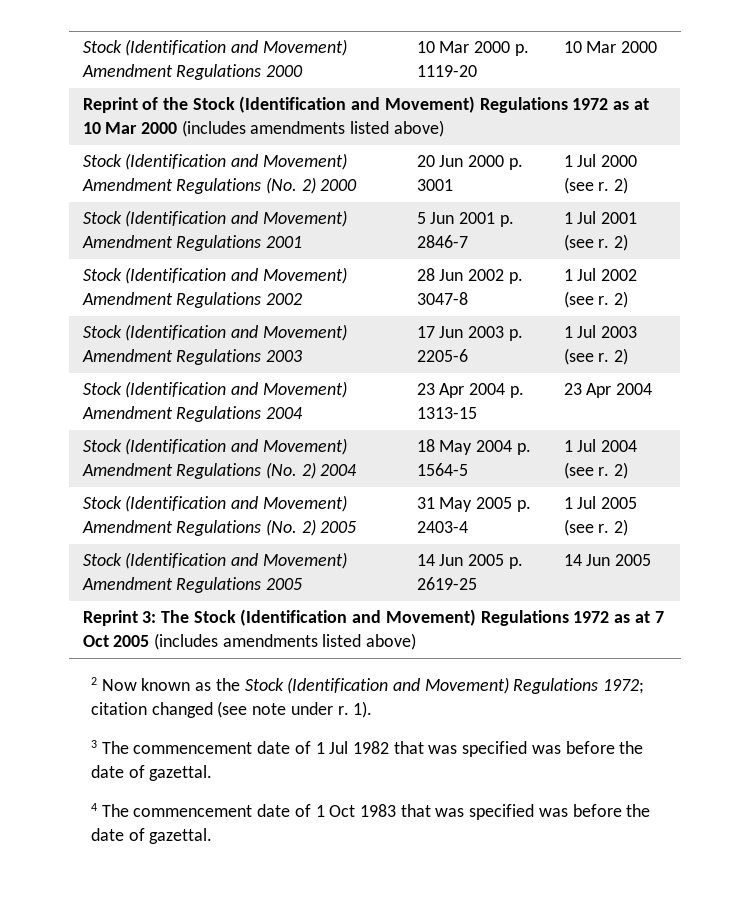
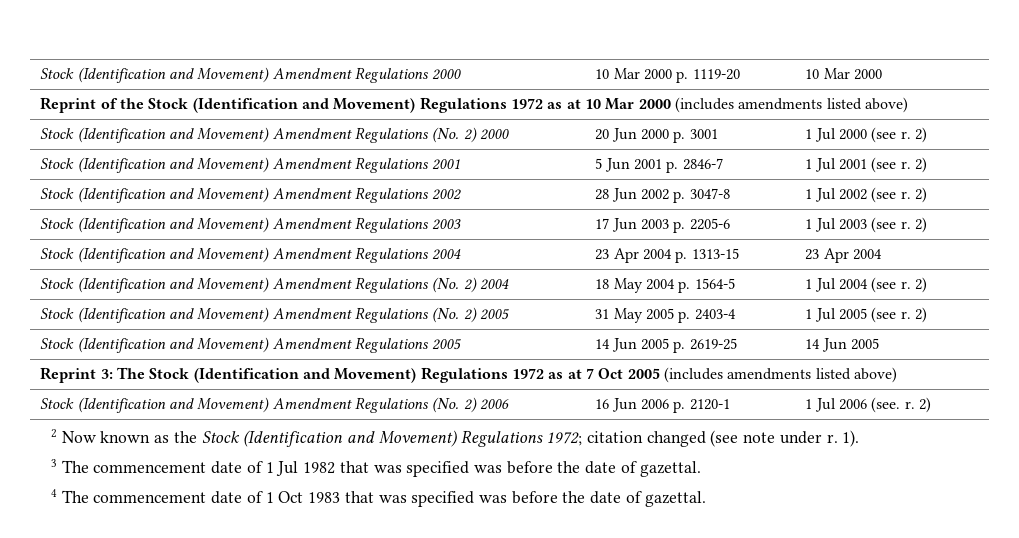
(417, 641) none -> [40,397,510,413] [595,398,730,413] [805,397,932,413] // Stock (Identification and Movement) Amendment Regulations (No. 2) 2006 | 16 Jun 2006 p. 2120-1 | 1 Jul 2006 (see. r. 2)

